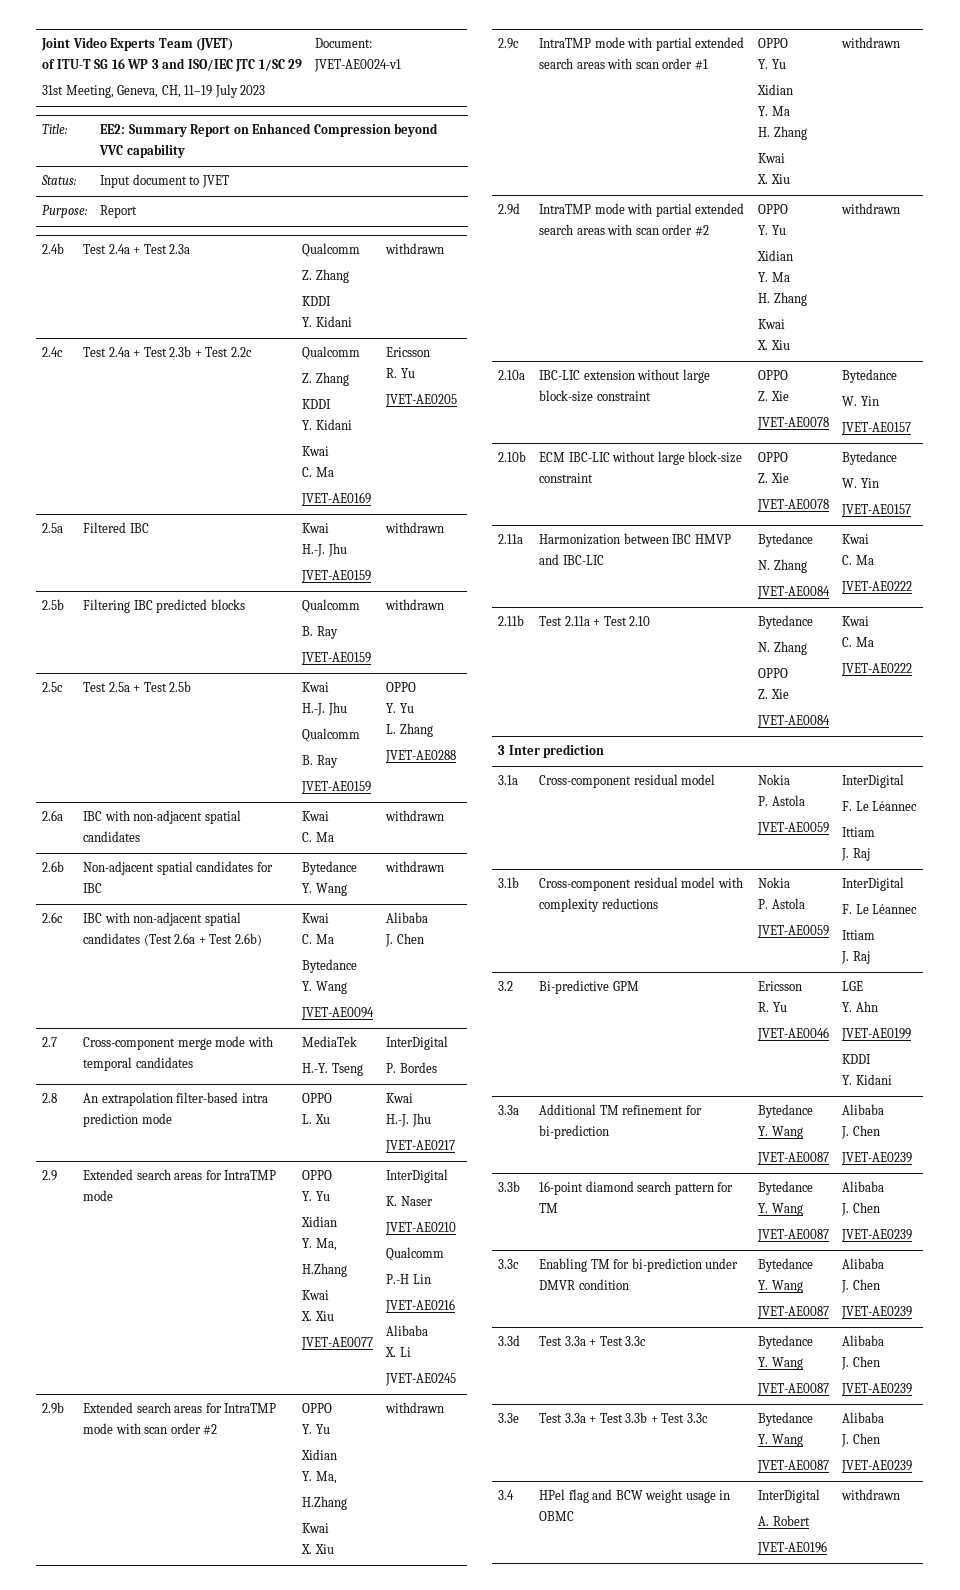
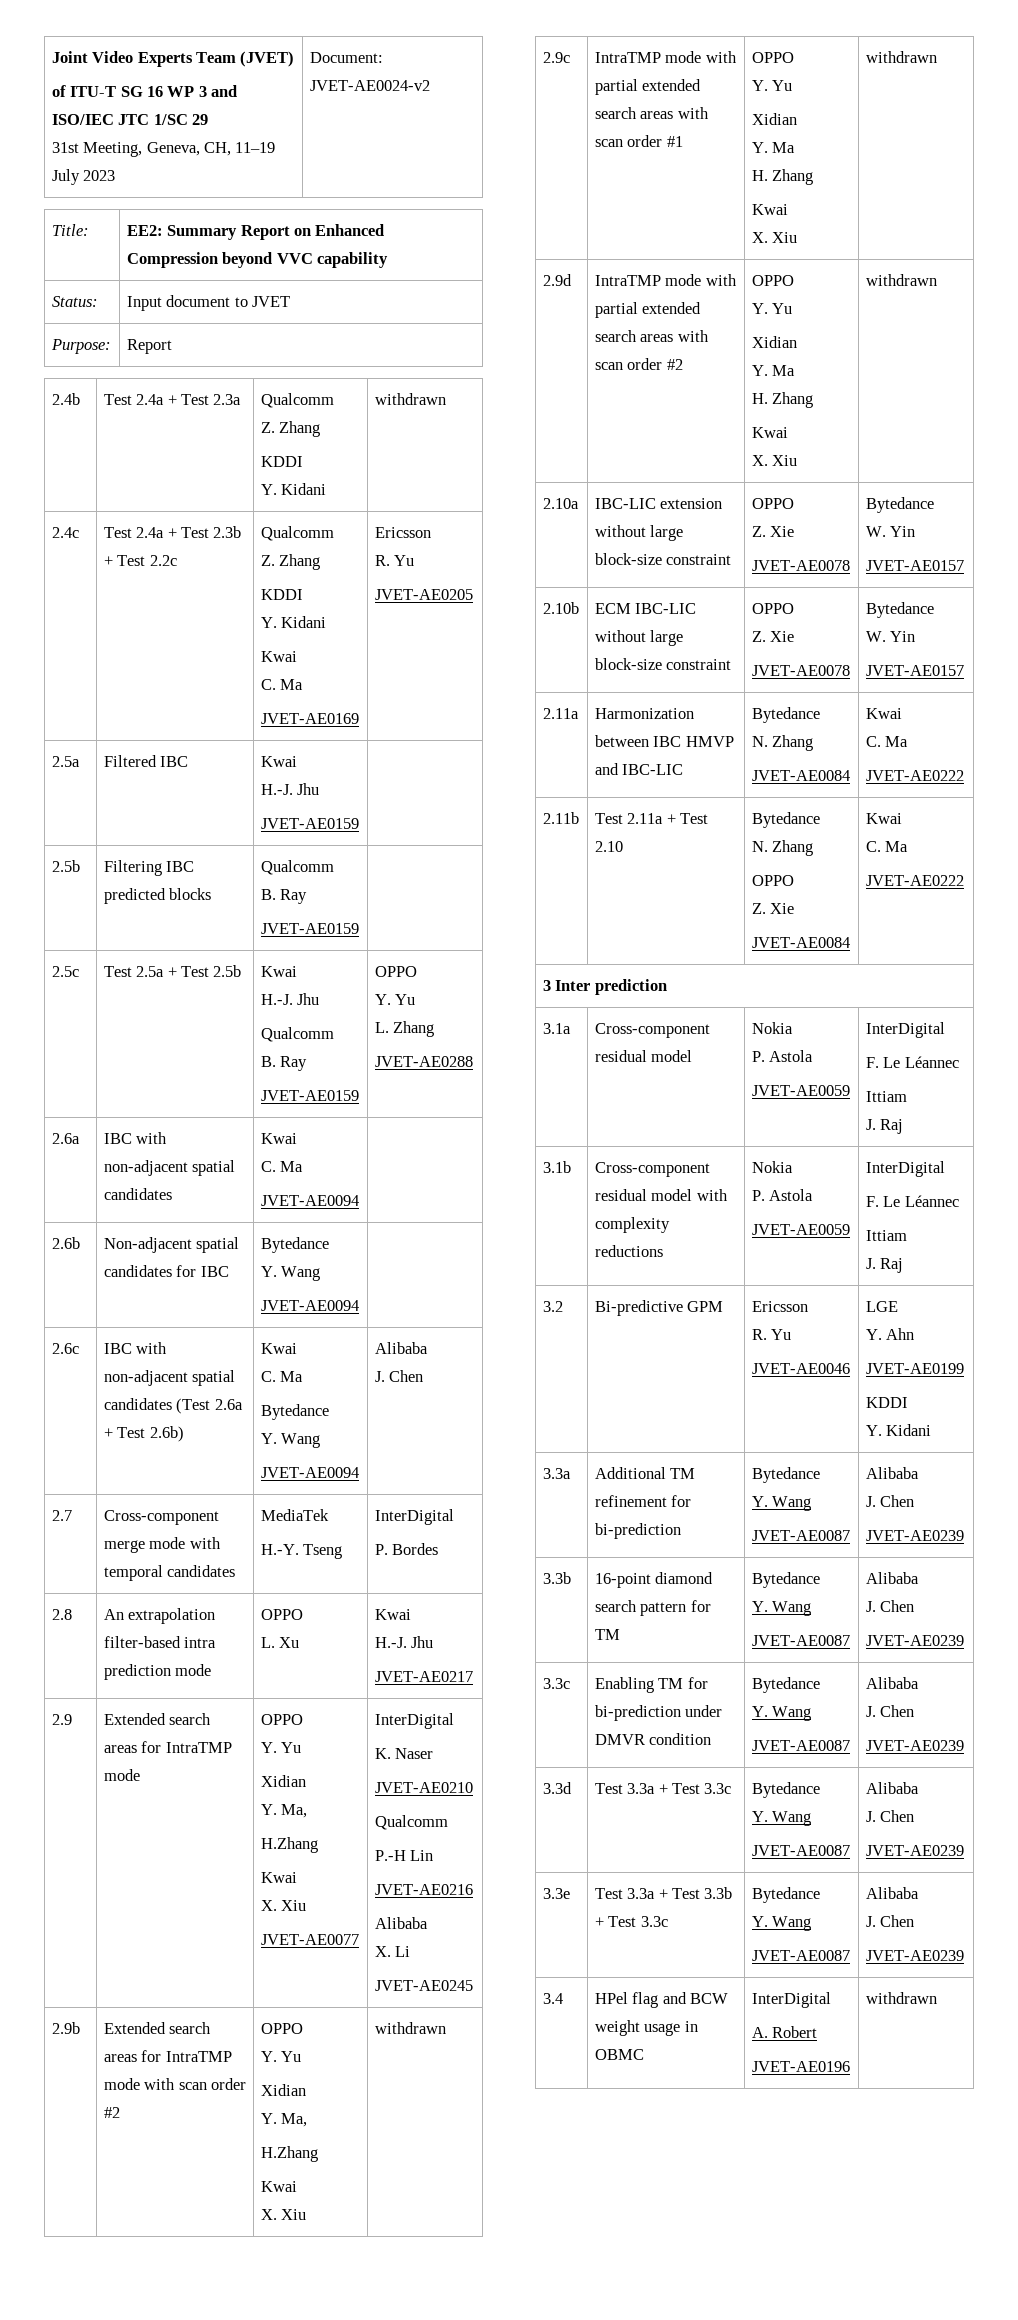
[314,59,402,72] JVET-AE0024-v1 -> [309,80,430,91] JVET-AE0024-v2
[385,522,445,533] withdrawn -> (359, 823) none
[385,599,445,610] withdrawn -> (359, 928) none
[385,810,445,821] | withdrawn -> [260,1195,359,1206] // JVET-AE0094 |
[385,861,445,872] | withdrawn -> [260,1300,359,1311] // JVET-AE0094 |

